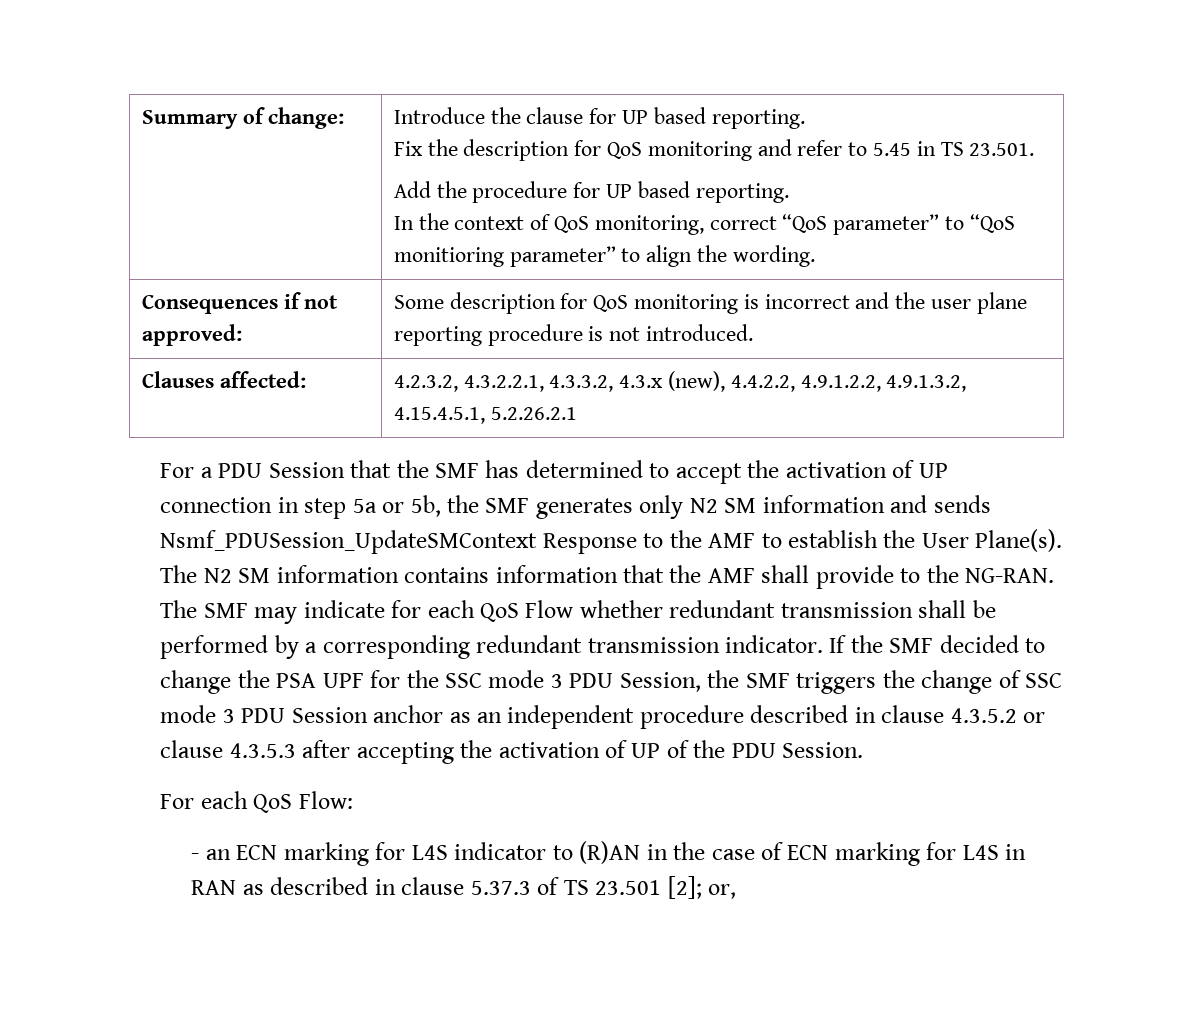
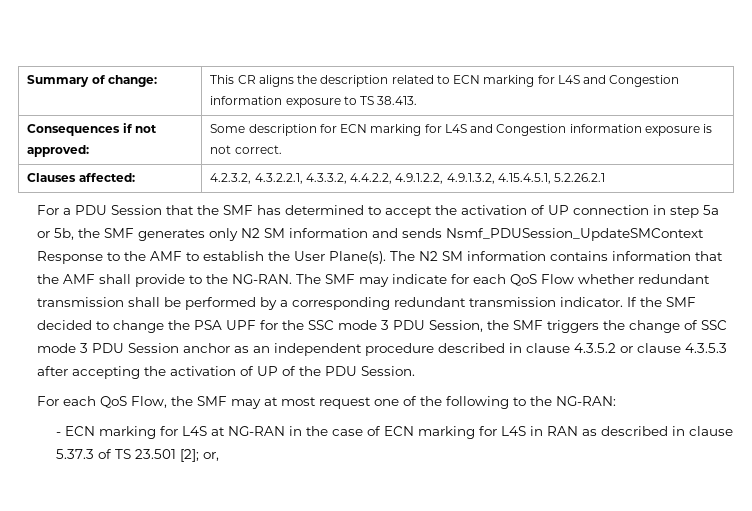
[393,107,805,129] [393,139,1035,161] [393,181,789,203] [393,213,1015,235] [393,245,815,267] Introduce the clause for UP based reporting. // Fix the description for QoS monitoring and refer to 5.45 in TS 23.501. // Add the procedure for UP based reporting. // In the context of QoS monitoring, correct “QoS parameter” to “QoS monitioring parameter” to align the wording. -> [210,75,680,87] [210,96,418,108] This CR aligns the description related to ECN marking for L4S and Congestion information exposure to TS 38.413.
[593,292,1027,314] [393,324,583,346] QoS monitoring is incorrect and the user plane reporting procedure -> [340,124,700,136] ECN marking for L4S and Congestion information exposure
[645,324,753,341] introduced. -> [234,145,282,154] correct.
[619,371,725,392] 4.3.x (new), -> (347, 178) none
[298,791,353,809] Flow: -> [131,396,617,409] Flow, the SMF may at most request one of the following to the NG-RAN:
[205,841,641,866] an ECN marking for L4S indicator to (R)AN -> [65,426,286,439] ECN marking for L4S at NG-RAN

